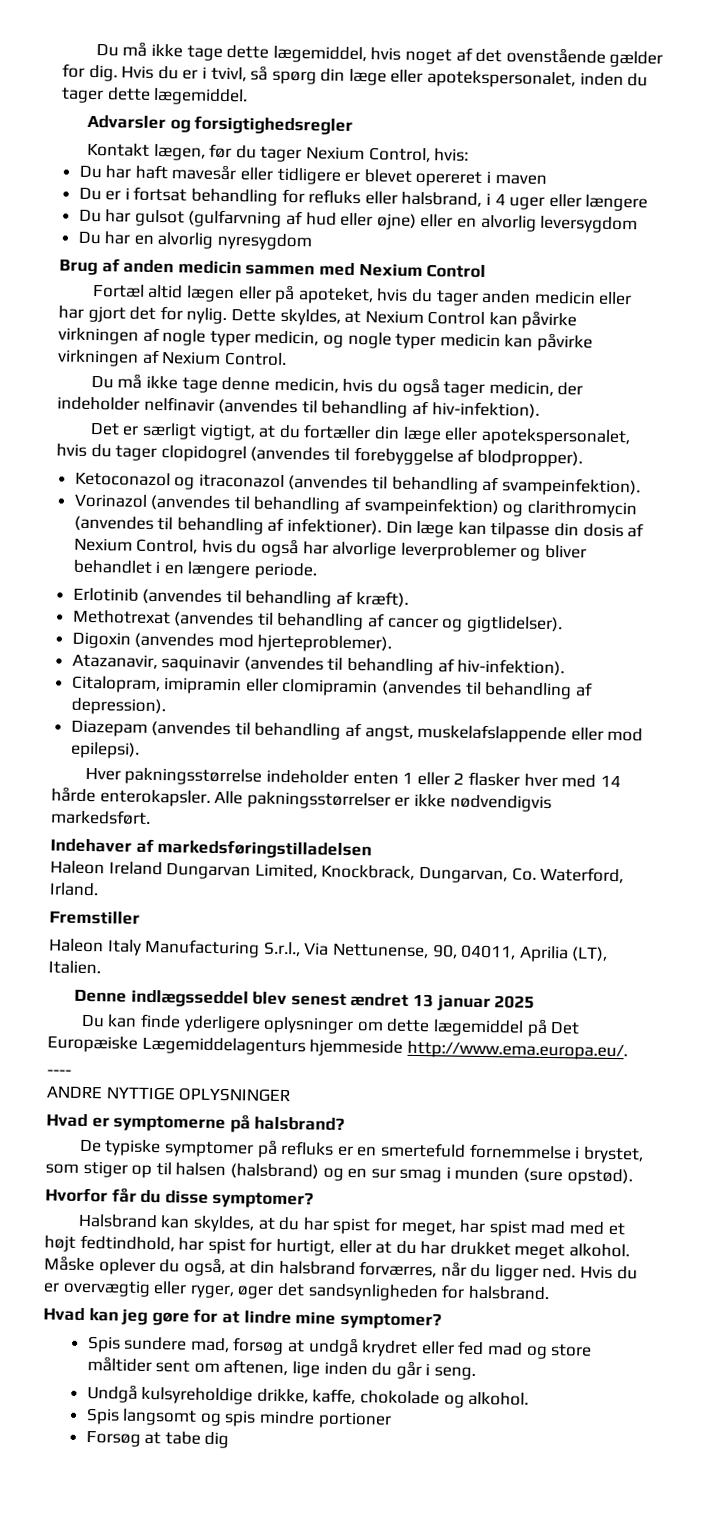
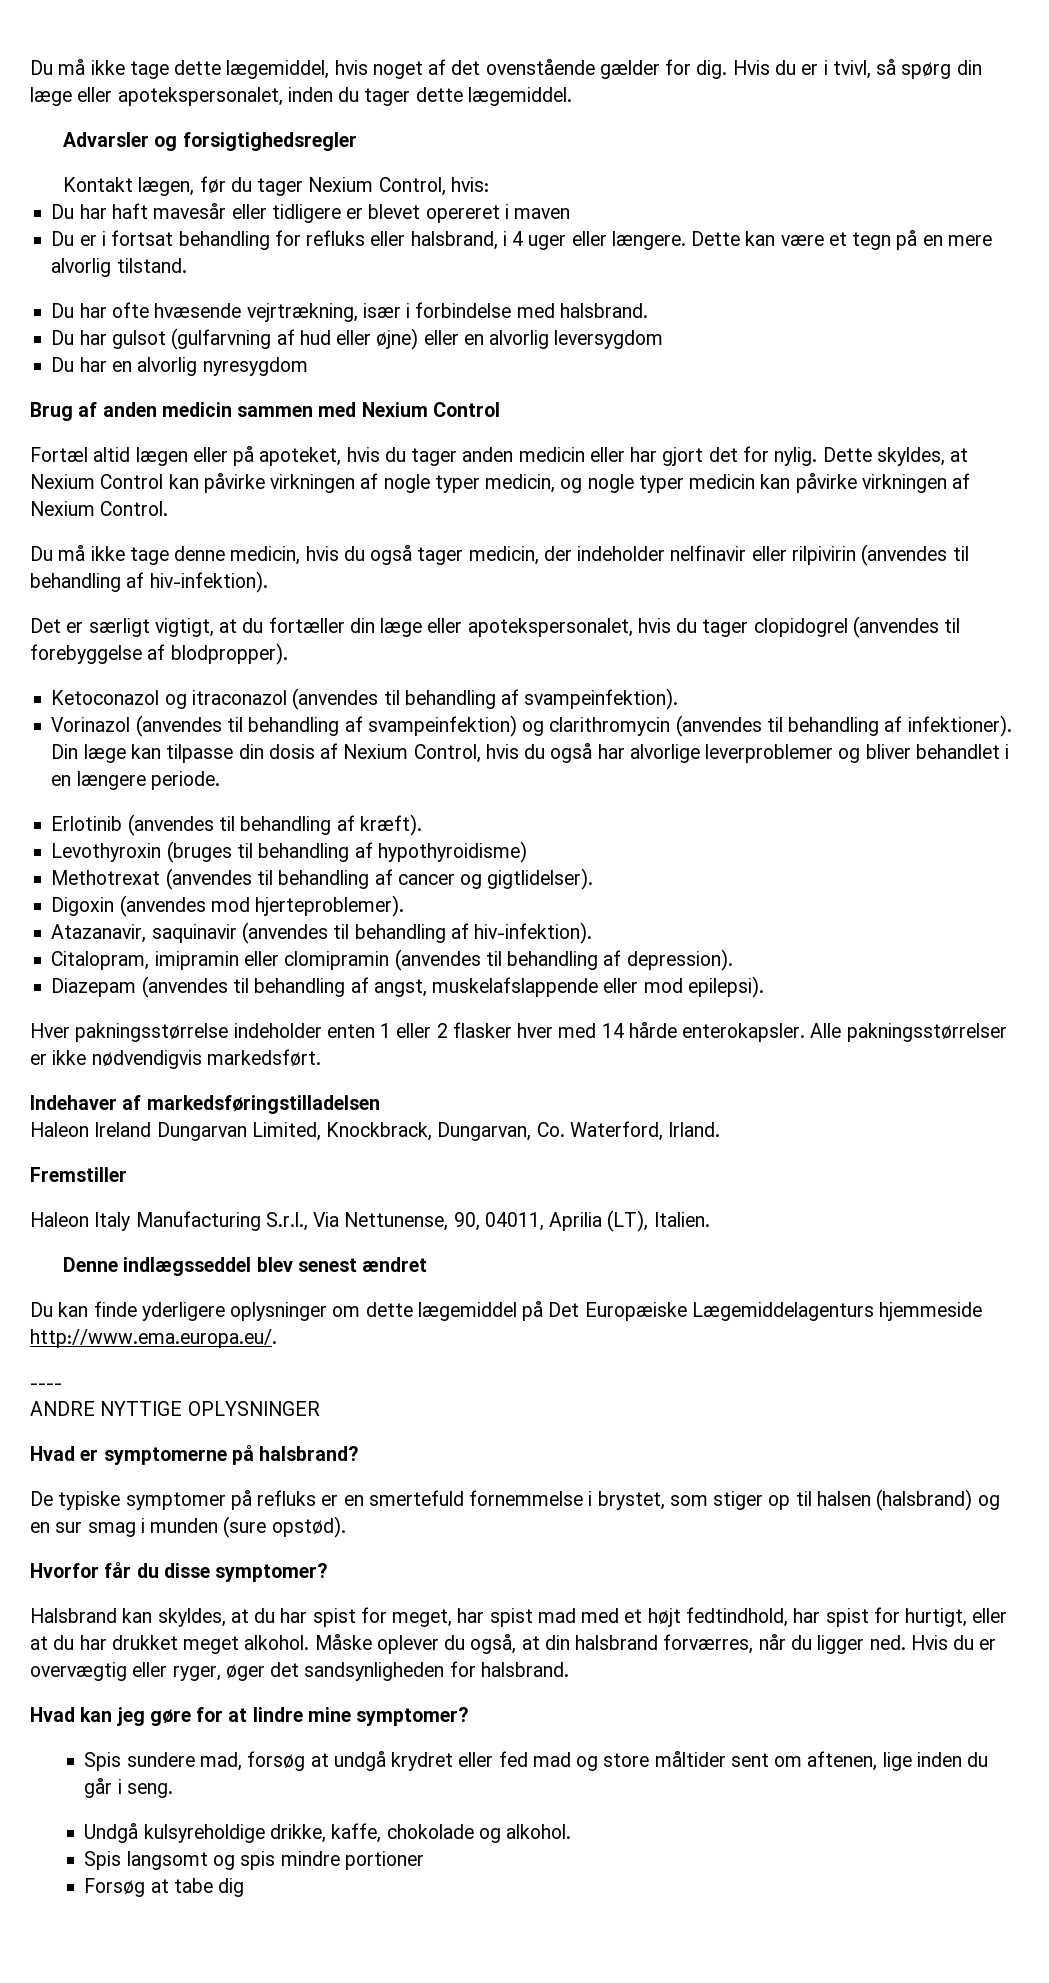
[585,194,649,212] længere -> [611,230,993,250] [51,258,187,277] [51,302,648,322] længere. Dette kan være et tegn på en mere alvorlig tilstand. // Du har ofte hvæsende vejrtrækning, især i forbindelse med halsbrand.
(215, 404) none -> [751,546,856,565] eller rilpivirin
(409, 599) none -> [51,841,527,863] // Levothyroxin (bruges til behandling af hypothyroidisme)
[412,993,536,1012] 13 januar 2025 -> (428, 1264) none

